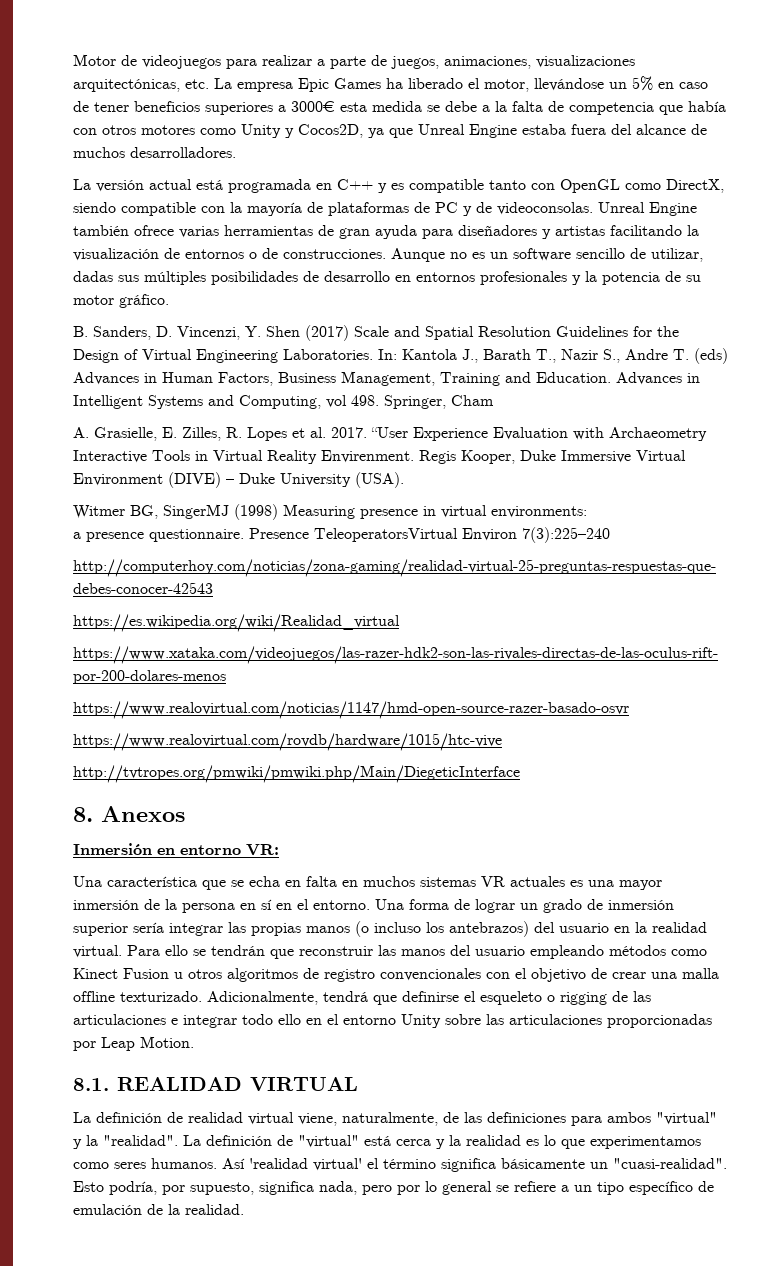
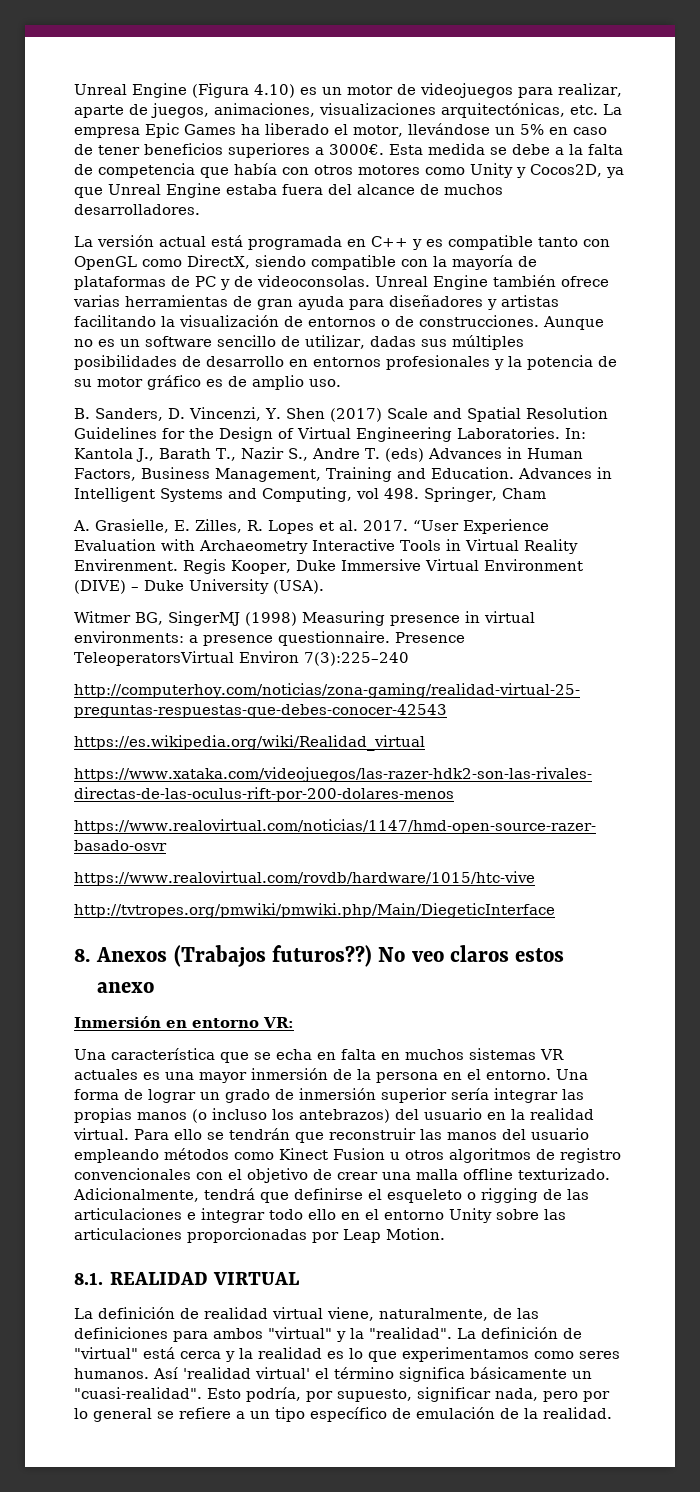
[73,54,366,69] Motor de videojuegos para realizar a parte -> [74,83,622,98] [74,105,124,118] Unreal Engine (Figura 4.10) es un motor de videojuegos para realizar, aparte
[291,101,367,112] 3000€ esta -> [329,144,423,155] 3000€. Esta
[119,294,169,308] gráfico. -> [147,375,341,390] gráfico es de amplio uso.
(587, 512) // -> (184, 637) none
(185, 814) none -> [173,945,565,967] [97,982,155,993] (Trabajos futuros??) No veo claros estos anexo
[261,899,292,910] sí en -> (462, 1076) none
[259,1181,314,1195] significa -> [417,1387,491,1402] significar

